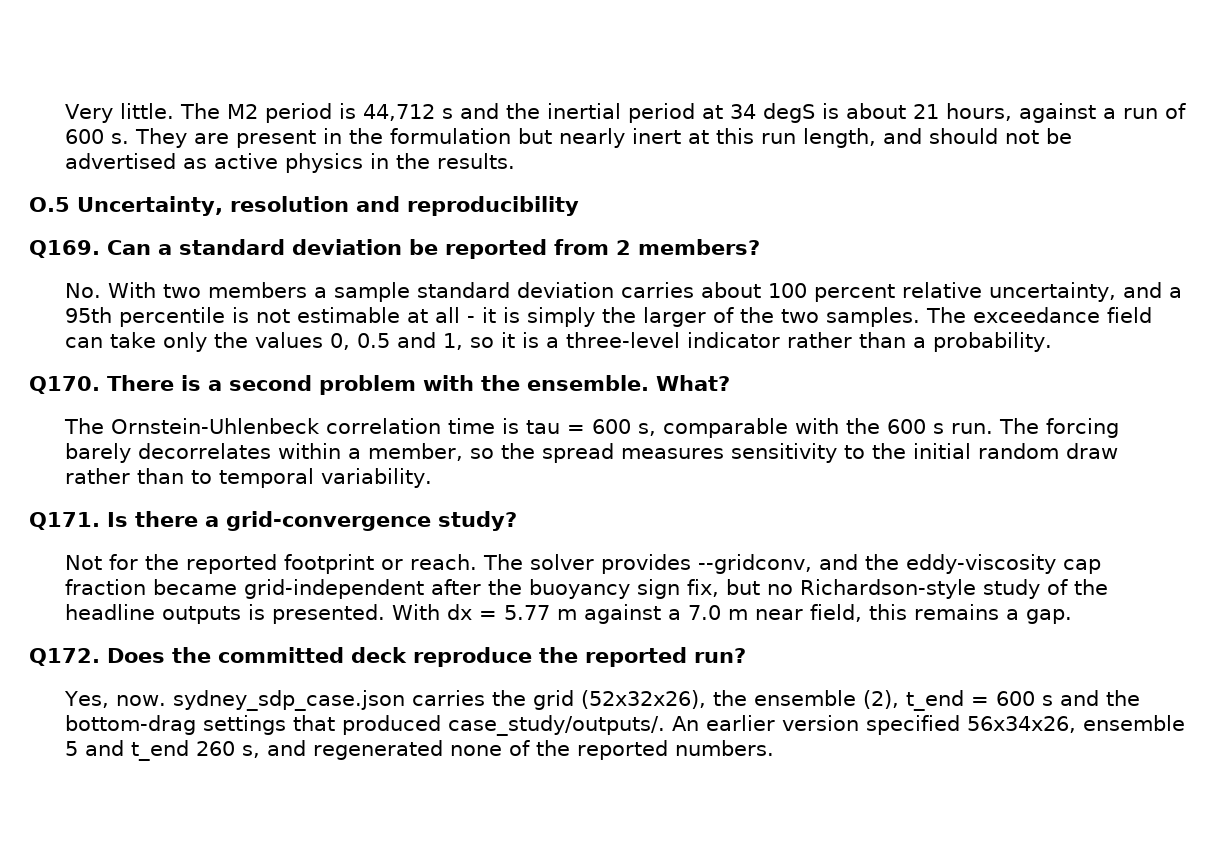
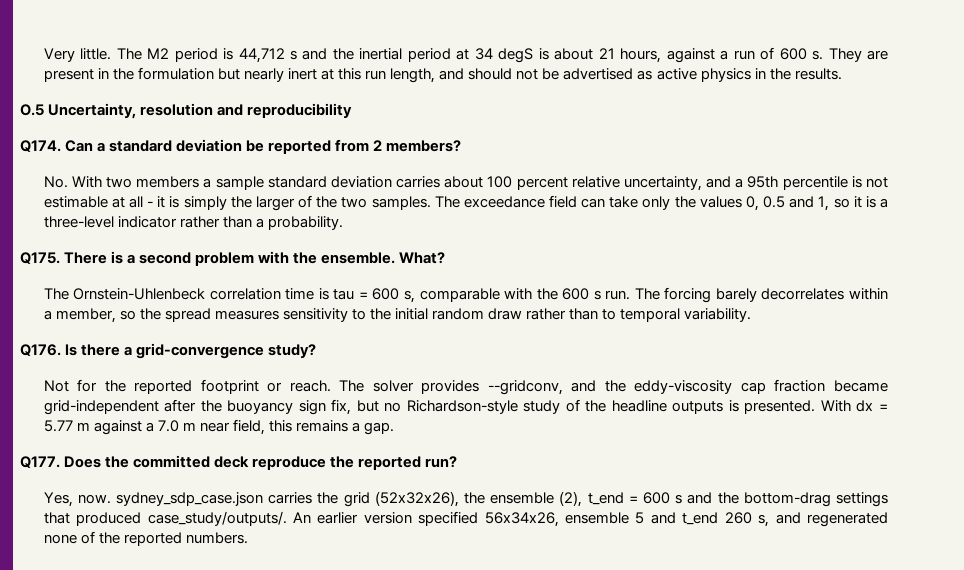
[29,240,100,258] Q169. -> [20,140,61,152] Q174.
[29,376,100,394] Q170. -> [20,252,60,264] Q175.
[29,512,100,530] Q171. -> [20,344,61,356] Q176.
[29,648,100,666] Q172. -> [20,456,60,468] Q177.

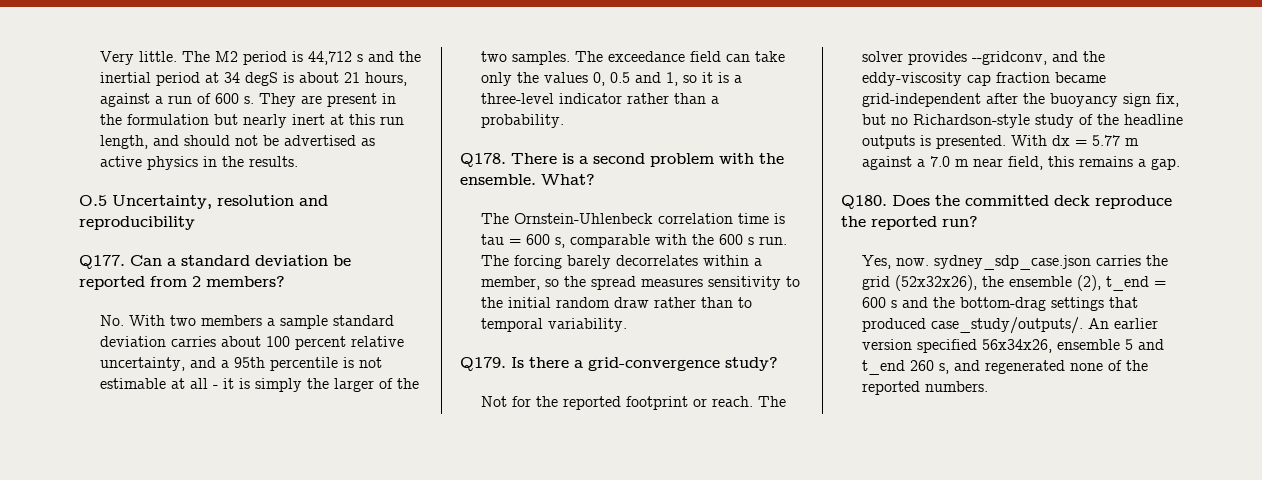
[20,140,61,152] Q174. -> [79,255,125,269] Q177.
[20,252,60,264] Q175. -> [460,153,506,167] Q178.
[20,344,61,356] Q176. -> [460,357,506,371] Q179.
[20,456,60,468] Q177. -> [841,195,887,209] Q180.

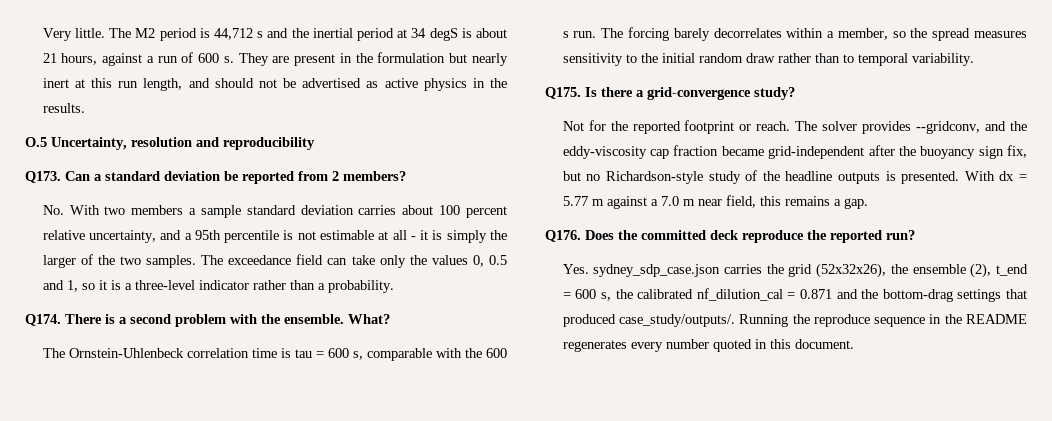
[79,255,125,269] Q177. -> [25,171,61,183] Q173.
[460,153,506,167] Q178. -> [25,314,61,326] Q174.
[460,357,506,371] Q179. -> [545,87,581,99] Q175.
[841,195,887,209] Q180. -> [545,230,581,242] Q176.
[861,255,929,269] Yes, now. -> [562,264,589,274] Yes.
[890,300,897,308] s -> [600,288,832,301] s, the calibrated nf_dilution_cal = 0.871
[1087,318,1158,329] [861,339,1164,353] [861,360,1148,375] [861,381,988,395] An earlier version specified 56x34x26, ensemble 5 and t_end 260 s, and regenerated none of the reported numbers. -> [739,314,1027,327] [562,339,854,352] Running the reproduce sequence in the README regenerates every number quoted in this document.

